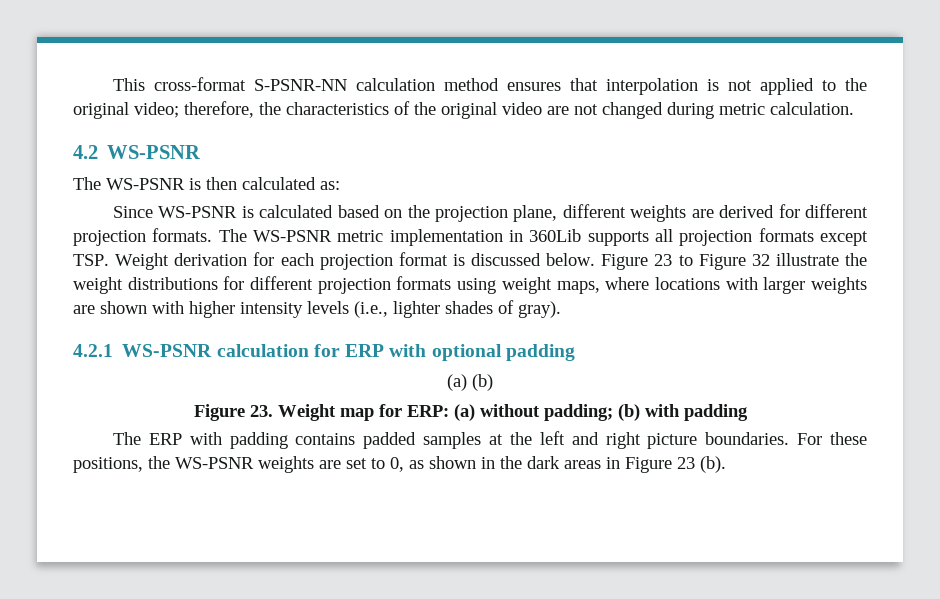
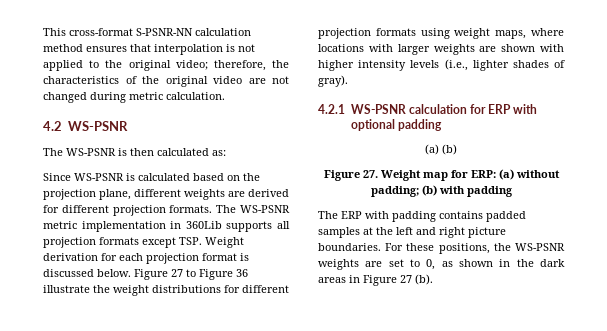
[654,254,673,266] 23 -> [171,269,183,277] 27
[751,254,770,266] 32 -> [236,269,248,277] 36
[249,405,273,417] 23. -> [362,170,378,178] 27.
[677,457,695,469] 23 -> [400,275,412,283] 27

